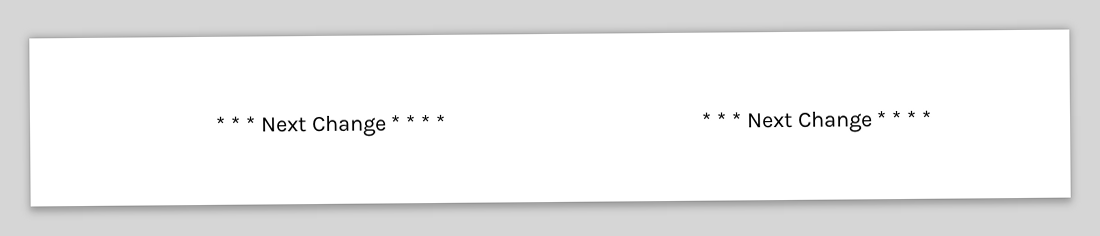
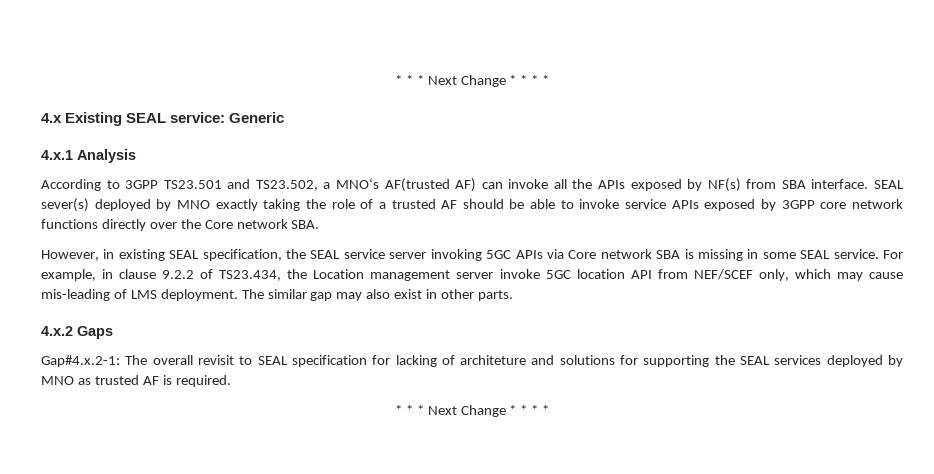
[214,113,447,138] * * * Next Change * * * * -> [394,75,550,87] [41,112,285,126] [41,149,136,163] [41,178,904,192] [41,198,904,212] [41,219,320,231] [41,249,903,261] [41,269,904,281] [41,289,513,301] [41,326,113,339] [41,355,903,367] [41,375,231,387] * * * Next Change * * * * // 4.x Existing SEAL service: Generic // 4.x.1 Analysis // According to 3GPP TS23.501 and TS23.502, a MNO‘s AF(trusted AF) can invoke all the APIs exposed by NF(s) from SBA interface. SEAL sever(s) deployed by MNO exactly taking the role of a trusted AF should be able to invoke service APIs exposed by 3GPP core network functions directly over the Core network SBA. // However, in existing SEAL specification, the SEAL service server invoking 5GC APIs via Core network SBA is missing in some SEAL service. For example, in clause 9.2.2 of TS23.434, the Location management server invoke 5GC location API from NEF/SCEF only, which may cause mis-leading of LMS deployment. The similar gap may also exist in other parts. // 4.x.2 Gaps // Gap#4.x.2-1: The overall revisit to SEAL specification for lacking of architeture and solutions for supporting the SEAL services deployed by MNO as trusted AF is required.

